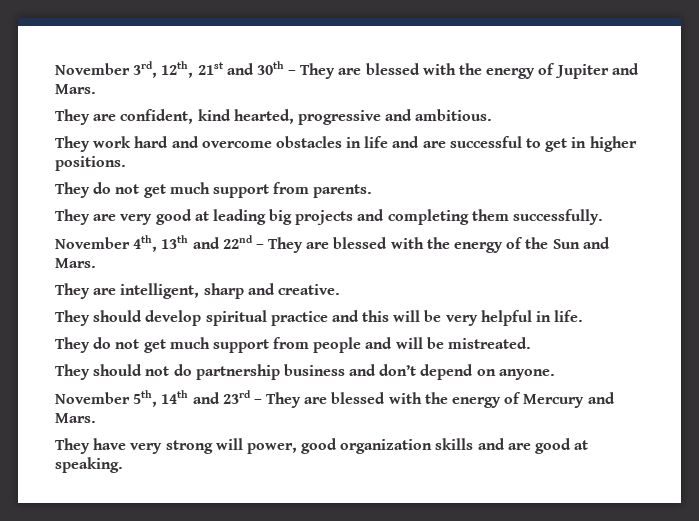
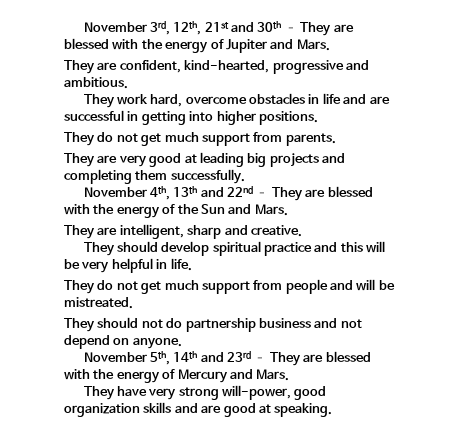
[197,109,294,124] kind hearted, -> [184,60,270,73] kind-hearted,
[134,136,199,148] hard and -> [150,94,183,107] hard,
[526,137,587,152] to get in -> [127,111,214,125] in getting into
[379,364,417,376] don’t -> [340,319,362,328] not
[215,438,297,454] will power, -> [222,385,292,400] will-power,

